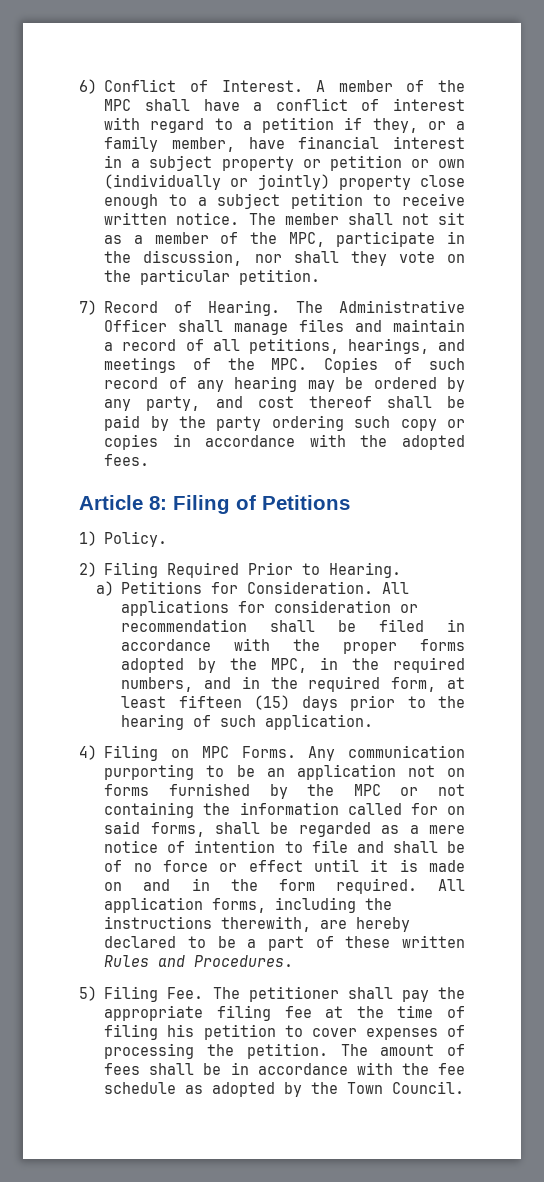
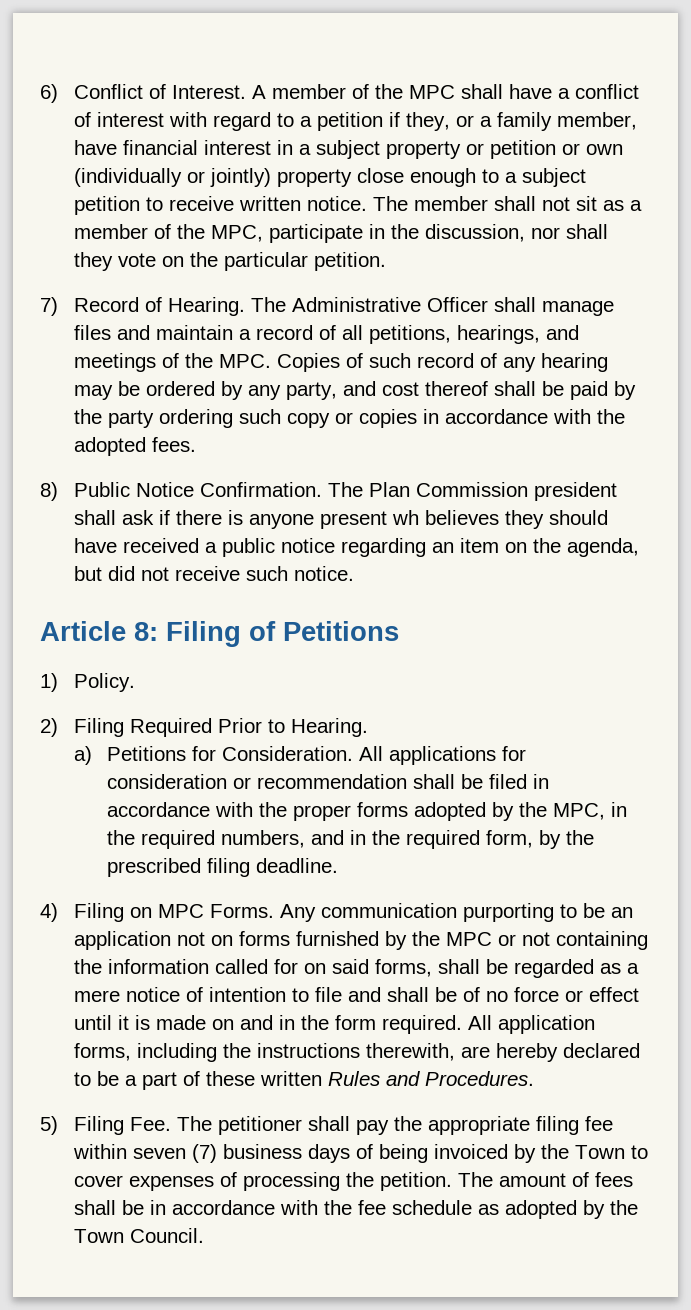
(150, 460) none -> [40,482,617,501] [73,510,608,529] [73,538,639,557] [73,566,354,581] // 8) Public Notice Confirmation. The Plan Commission president shall ask if there is anyone present wh believes they should have received a public notice regarding an item on the agenda, but did not receive such notice.
[446,677,465,689] [121,695,465,711] [121,714,374,730] at least fifteen (15) days prior to the hearing of such application. -> [539,830,595,849] [107,858,339,877] by the prescribed filing deadline.
[325,1005,465,1018] [104,1024,276,1040] at the time of filing his petition -> [72,1144,625,1163] within seven (7) business days of being invoiced by the Town

